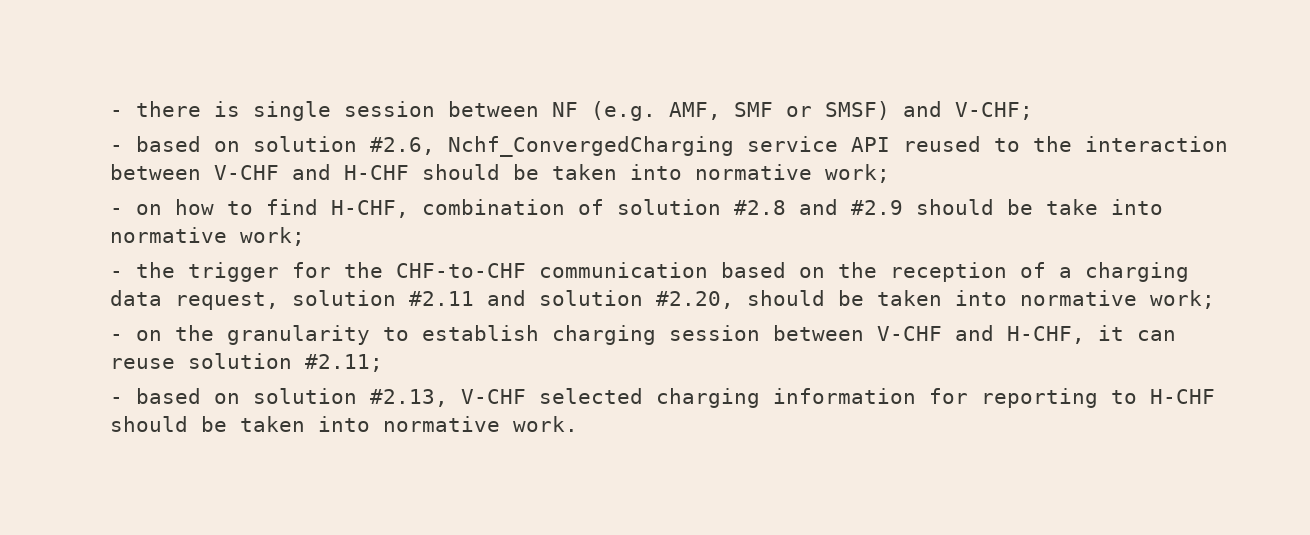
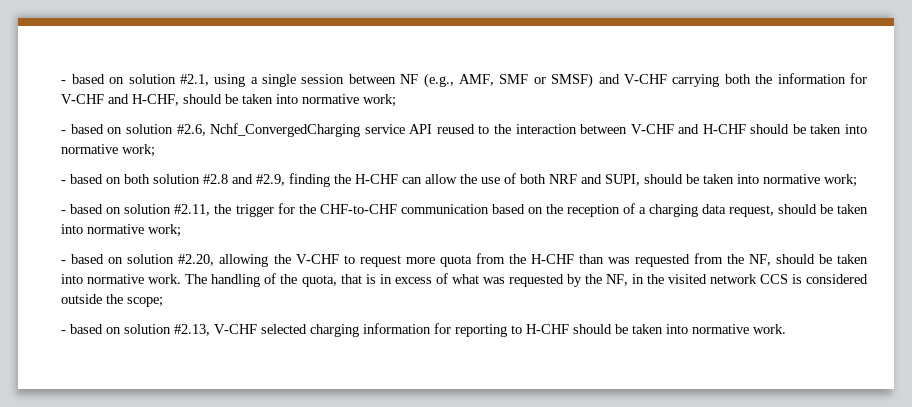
[109,101,240,117] - there is -> [61,74,258,87] - based on solution #2.1, using a
[590,101,656,121] (e.g. -> [423,73,454,88] (e.g.,
[954,102,1033,120] V-CHF; -> [624,73,867,87] [61,94,397,107] V-CHF carrying both the information for V-CHF and H-CHF, should be taken into normative work;
[135,199,1163,218] [109,227,305,246] [109,271,123,278] on how to find H-CHF, combination of solution #2.8 and #2.9 should be take into normative work; // - -> [70,173,858,187] [61,204,211,216] based on both solution #2.8 and #2.9, finding the H-CHF can allow the use of both NRF and SUPI, should be taken into normative work; // - based on solution #2.11,
[291,290,1215,309] [109,325,1176,345] [109,353,383,372] solution #2.11 and solution #2.20, should be taken into normative work; // - on the granularity to establish charging session between V-CHF and H-CHF, it can reuse solution #2.11; -> [777,204,869,214] [61,224,182,237] [61,253,869,267] [61,273,869,287] [61,294,164,307] should be taken into normative work; // - based on solution #2.20, allowing the V-CHF to request more quota from the H-CHF than was requested from the NF, should be taken into normative work. The handling of the quota, that is in excess of what was requested by the NF, in the visited network CCS is considered outside the scope;

